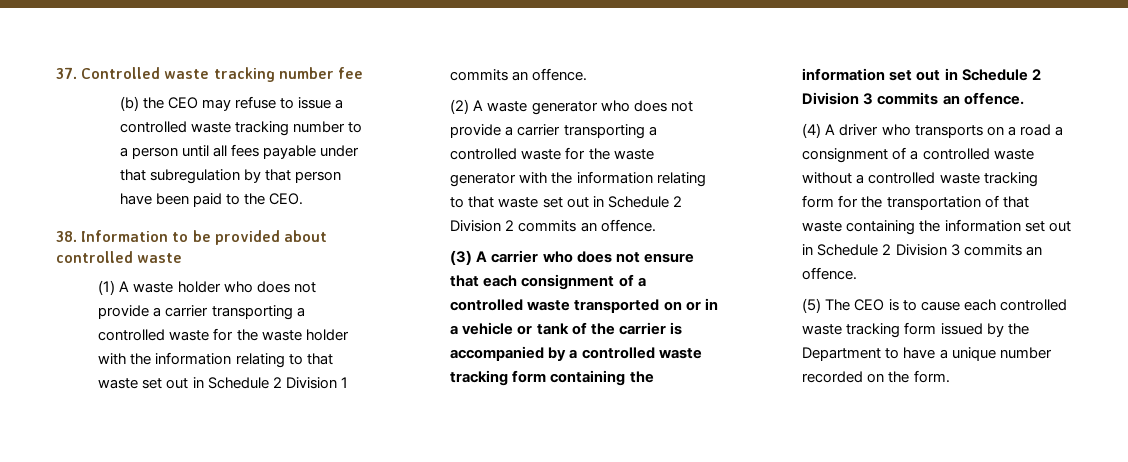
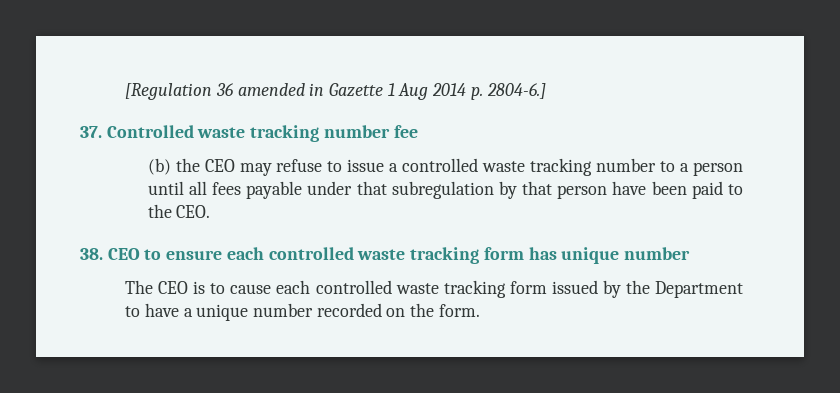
(56, 73) none -> [125,83,546,100] [Regulation 36 amended in Gazette 1 Aug 2014 p. 2804-6.] //
[81,230,327,245] [56,251,183,263] [98,280,316,295] [98,305,305,320] [98,328,349,341] [98,352,333,368] [98,377,348,389] [450,68,588,81] [450,99,693,115] [450,124,657,139] [450,147,654,160] [450,171,706,187] [450,196,682,208] [450,219,656,232] [450,250,694,265] [450,274,646,290] [450,298,718,313] [450,322,682,335] [450,346,702,361] [450,370,654,386] [802,68,1041,81] [802,92,1024,105] [802,123,1063,138] [802,147,1034,163] [802,172,1038,187] [802,195,1029,210] [802,219,1071,235] [802,244,1042,256] [802,267,858,280] [802,298,822,313] Information to be provided about controlled waste // (1) A waste holder who does not provide a carrier transporting a controlled waste for the waste holder with the information relating to that waste set out in Schedule 2 Division 1 commits an offence. // (2) A waste generator who does not provide a carrier transporting a controlled waste for the waste generator with the information relating to that waste set out in Schedule 2 Division 2 commits an offence. // (3) A carrier who does not ensure that each consignment of a controlled waste transported on or in a vehicle or tank of the carrier is accompanied by a controlled waste tracking form containing the information set out in Schedule 2 Division 3 commits an offence. // (4) A driver who transports on a road a consignment of a controlled waste without a controlled waste tracking form for the transportation of that waste containing the information set out in Schedule 2 Division 3 commits an offence. // (5) -> [107,247,690,264] CEO to ensure each controlled waste tracking form has unique number //

